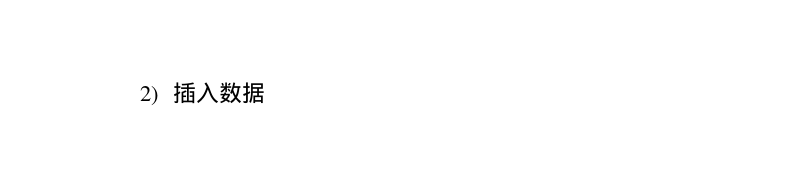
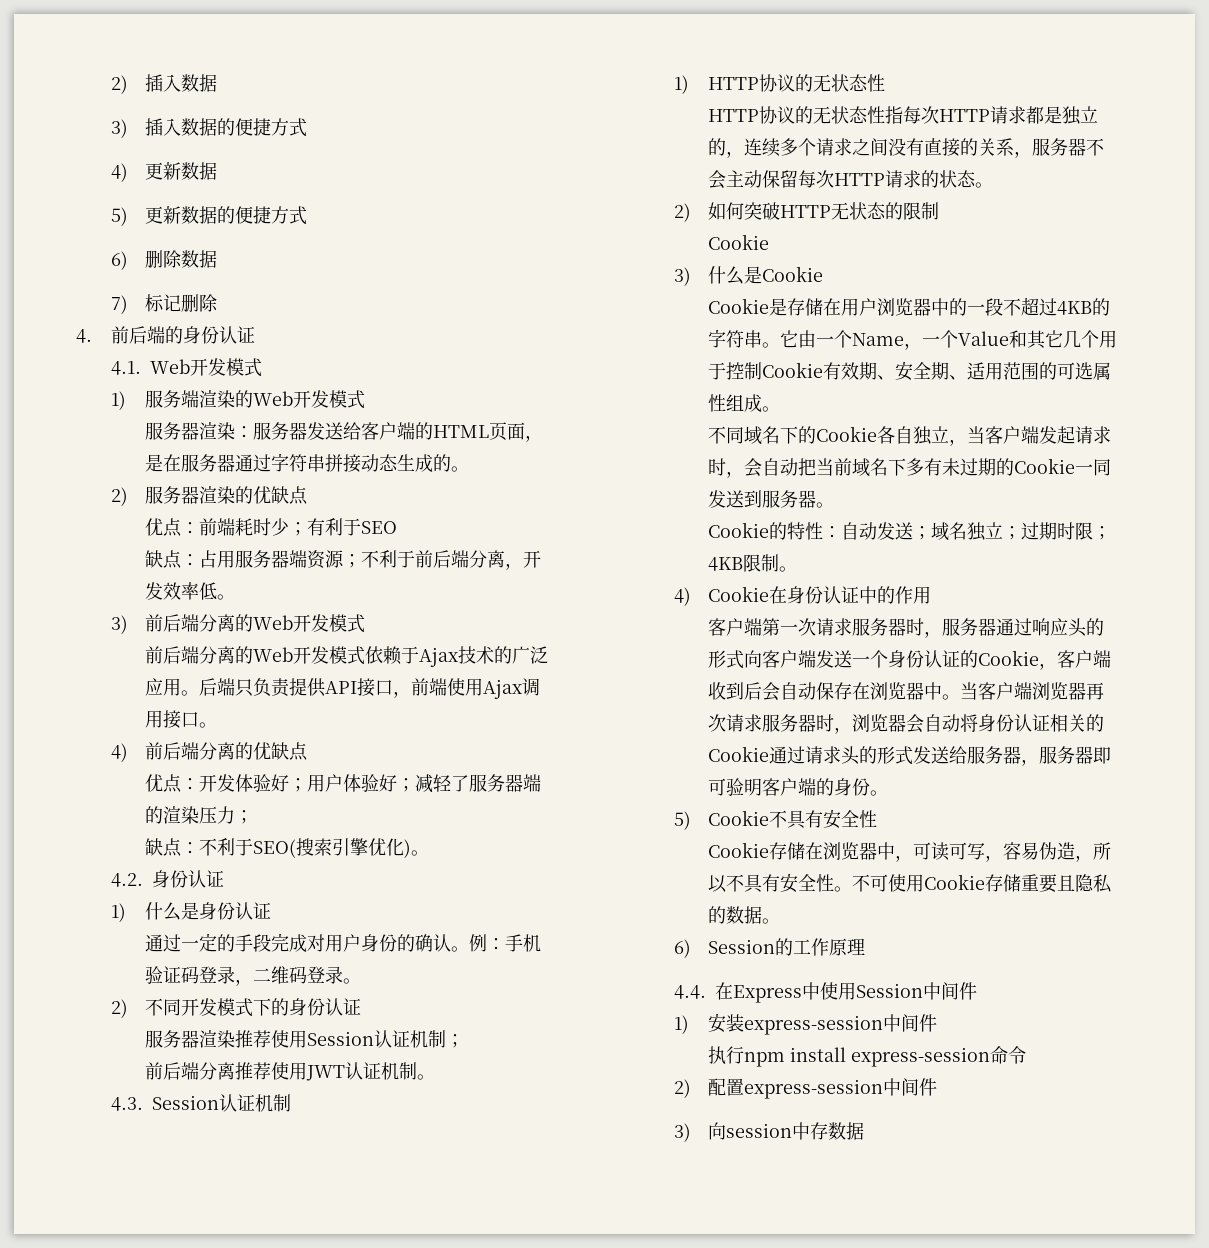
(265, 93) none -> [110,118,307,138] [110,162,217,182] [110,206,307,226] [110,250,217,270] [110,294,218,314] [76,326,255,344] [110,358,262,377] [110,390,365,410] [144,422,543,442] [144,453,469,473] [110,486,308,506] [144,518,397,537] [144,550,541,570] [144,582,235,600] [110,614,365,634] [144,646,548,667] [144,678,540,699] [144,710,217,729] [110,742,308,762] [144,774,541,793] [144,806,253,824] [144,838,429,858] [110,870,224,888] [110,902,271,922] [144,933,541,952] [144,966,361,986] [110,998,361,1018] [144,1030,464,1048] [144,1062,435,1081] [110,1094,291,1112] [673,74,885,94] [707,106,1098,125] [707,138,1104,158] [707,170,993,189] [673,202,939,222] [707,234,769,250] [673,266,823,286] [707,297,1110,316] [707,329,1117,350] [707,361,1111,381] [707,394,780,412] [707,426,1111,446] [707,458,1111,478] [707,490,834,508] [707,522,1111,541] [707,554,797,572] [673,586,931,606] [707,618,1104,638] [707,650,1111,670] [707,682,1104,701] [707,714,1104,734] [707,746,1111,766] [707,778,888,796] [673,809,877,830] [707,842,1111,862] [707,873,1112,893] [707,906,780,924] [673,938,865,958] [673,982,977,1003] [673,1013,937,1035] [707,1046,1026,1067] [673,1078,937,1099] [673,1122,864,1142] // 3)插入数据的便捷方式 // 4)更新数据 // 5)更新数据的便捷方式 // 6)删除数据 // 7)标记删除 // 4.前后端的身份认证 // 4.1. Web开发模式 // 1)服务端渲染的Web开发模式 // 服务器渲染：服务器发送给客户端的HTML页面，是在服务器通过字符串拼接动态生成的。 // 2)服务器渲染的优缺点 // 优点：前端耗时少；有利于SEO // 缺点：占用服务器端资源；不利于前后端分离，开发效率低。 // 3)前后端分离的Web开发模式 // 前后端分离的Web开发模式依赖于Ajax技术的广泛应用。后端只负责提供API接口，前端使用Ajax调用接口。 // 4)前后端分离的优缺点 // 优点：开发体验好；用户体验好；减轻了服务器端的渲染压力； // 缺点：不利于SEO(搜索引擎优化)。 // 4.2.身份认证 // 1)什么是身份认证 // 通过一定的手段完成对用户身份的确认。例：手机验证码登录，二维码登录。 // 2)不同开发模式下的身份认证 // 服务器渲染推荐使用Session认证机制； // 前后端分离推荐使用JWT认证机制。 // 4.3. Session认证机制 // 1) HTTP协议的无状态性 // HTTP协议的无状态性指每次HTTP请求都是独立的，连续多个请求之间没有直接的关系，服务器不会主动保留每次HTTP请求的状态。 // 2)如何突破HTTP无状态的限制 // Cookie // 3)什么是Cookie // Cookie是存储在用户浏览器中的一段不超过4KB的字符串。它由一个Name，一个Value和其它几个用于控制Cookie有效期、安全期、适用范围的可选属性组成。 // 不同域名下的Cookie各自独立，当客户端发起请求时，会自动把当前域名下多有未过期的Cookie一同发送到服务器。 // Cookie的特性：自动发送；域名独立；过期时限；4KB限制。 // 4) Cookie在身份认证中的作用 // 客户端第一次请求服务器时，服务器通过响应头的形式向客户端发送一个身份认证的Cookie，客户端收到后会自动保存在浏览器中。当客户端浏览器再次请求服务器时，浏览器会自动将身份认证相关的Cookie通过请求头的形式发送给服务器，服务器即可验明客户端的身份。 // 5) Cookie不具有安全性 // Cookie存储在浏览器中，可读可写，容易伪造，所以不具有安全性。不可使用Cookie存储重要且隐私的数据。 // 6) Session的工作原理 // 4.4.在Express中使用Session中间件 // 1)安装express-session中间件 // 执行npm install express-session命令 // 2)配置express-session中间件 // 3)向session中存数据

